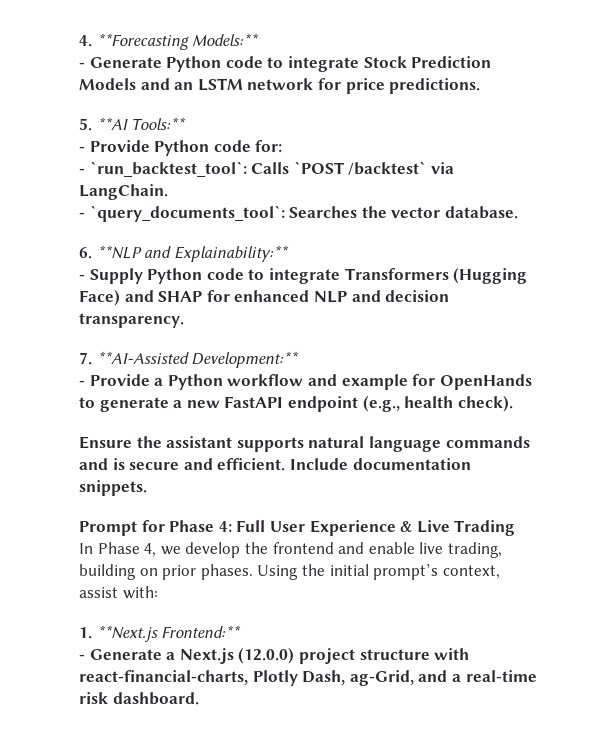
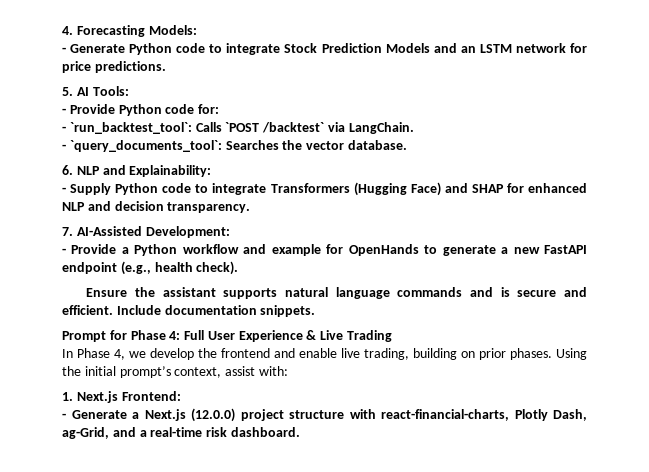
[96,33,260,50] **Forecasting Models:** -> [76,25,197,37] Forecasting Models:
[96,117,187,130] **AI Tools:** -> [76,86,129,96] AI Tools:
[96,245,289,262] **NLP and Explainability:** -> [76,165,212,177] NLP and Explainability:
[96,351,300,368] **AI-Assisted Development:** -> [76,226,230,238] AI-Assisted Development:
[96,625,242,642] **Next.js Frontend:** -> [76,391,181,403] Next.js Frontend:

